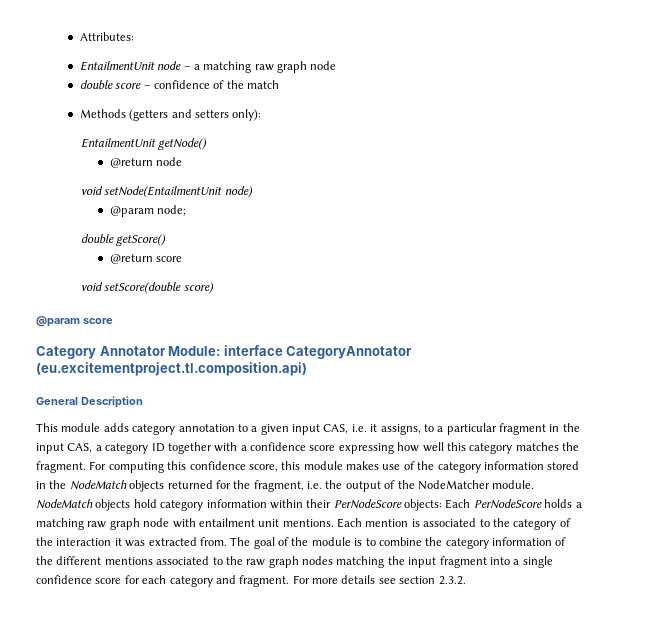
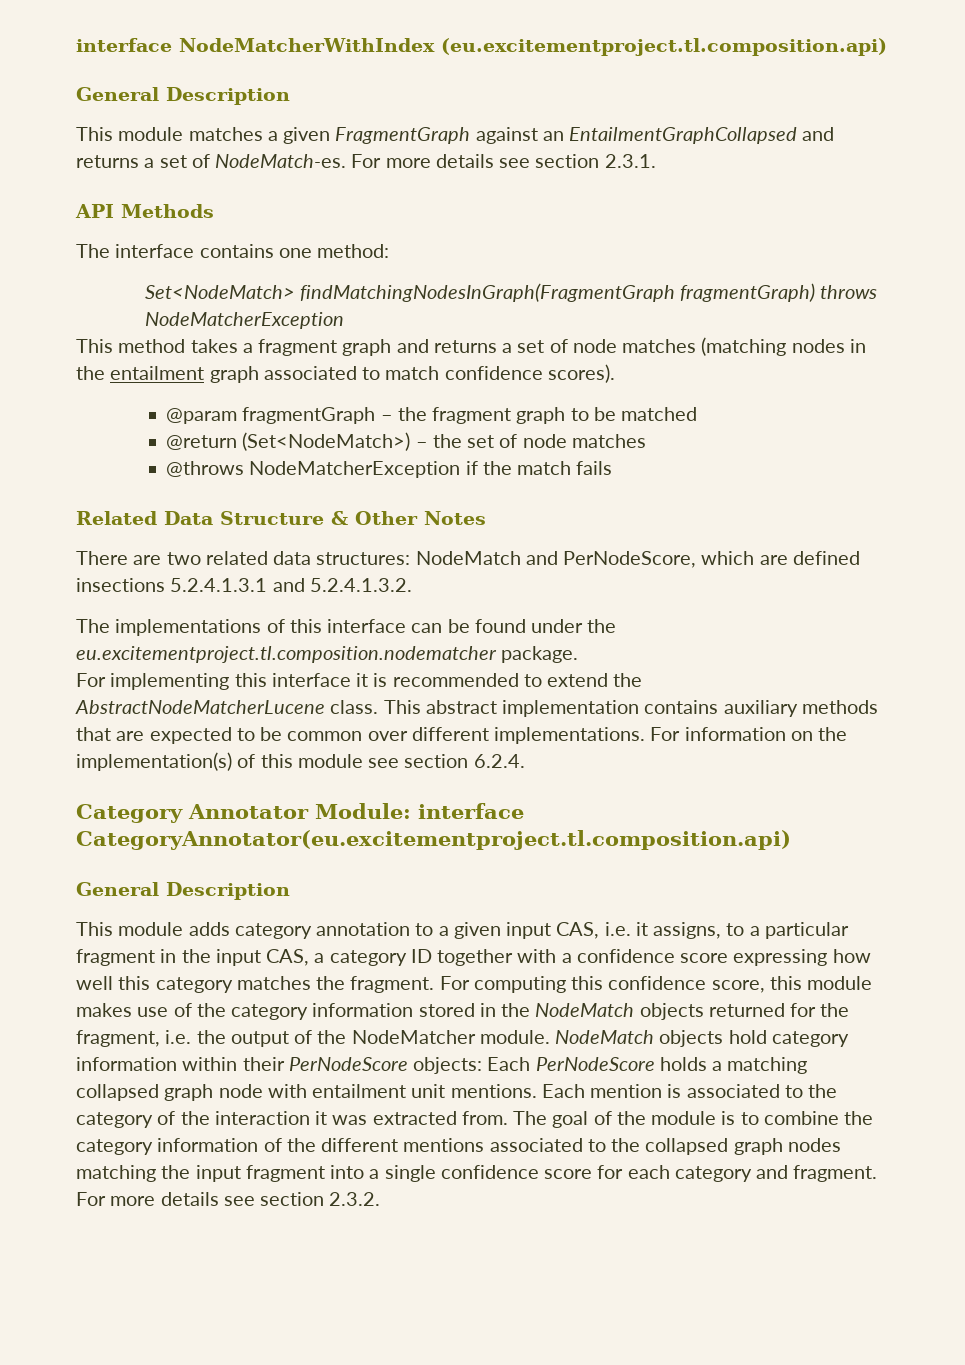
[79,32,134,41] [79,61,337,73] [79,80,279,90] [79,109,262,121] [80,138,208,150] [109,157,183,168] [80,186,253,198] [109,205,187,217] [80,234,167,246] [109,254,183,264] [80,282,214,294] [36,316,113,327] Attributes: // EntailmentUnit node – a matching raw graph node // double score – confidence of the match // Methods (getters and setters only): // EntailmentUnit getNode() // @return node // void setNode(EntailmentUnit node) // @param node; // double getScore() // @return score // void setScore(double score) // @param score -> [76,38,887,56] [76,87,290,105] [76,127,835,144] [76,154,656,168] [75,204,214,218] [76,244,390,258] [144,283,878,302] [144,312,344,329] [76,337,866,356] [76,364,615,383] [166,407,698,424] [166,432,646,451] [166,461,613,478] [76,511,486,525] [76,551,860,568] [76,578,412,592] [76,619,617,636] [76,646,579,663] [76,673,643,690] [75,700,878,717] [76,727,848,744] [76,752,525,771] interface NodeMatcherWithIndex (eu.excitementproject.tl.composition.api) // General Description // This module matches a given FragmentGraph against an EntailmentGraphCollapsed and returns a set of NodeMatch-es. For more details see section 2.3.1. // API Methods // The interface contains one method: // Set<NodeMatch> findMatchingNodesInGraph(FragmentGraph fragmentGraph) throws NodeMatcherException // This method takes a fragment graph and returns a set of node matches (matching nodes in the entailment graph associated to match confidence scores). // @param fragmentGraph – the fragment graph to be matched // @return (Set<NodeMatch>) – the set of node matches // @throws NodeMatcherException if the match fails // Related Data Structure & Other Notes // There are two related data structures: NodeMatch and PerNodeScore, which are defined insections 5.2.4.1.3.1 and 5.2.4.1.3.2. // The implementations of this interface can be found under the eu.excitementproject.tl.composition.nodematcher package. // For implementing this interface it is recommended to extend the AbstractNodeMatcherLucene class. This abstract implementation contains auxiliary methods that are expected to be common over different implementations. For information on the implementation(s) of this module see section 6.2.4.
[286,346,413,359] [36,362,307,376] CategoryAnnotator (eu.excitementproject.tl.composition.api) -> [76,830,791,850] CategoryAnnotator(eu.excitementproject.tl.composition.api)
[87,521,107,528] raw -> [76,1084,159,1101] collapsed
[246,559,266,566] raw -> [645,1138,729,1155] collapsed

